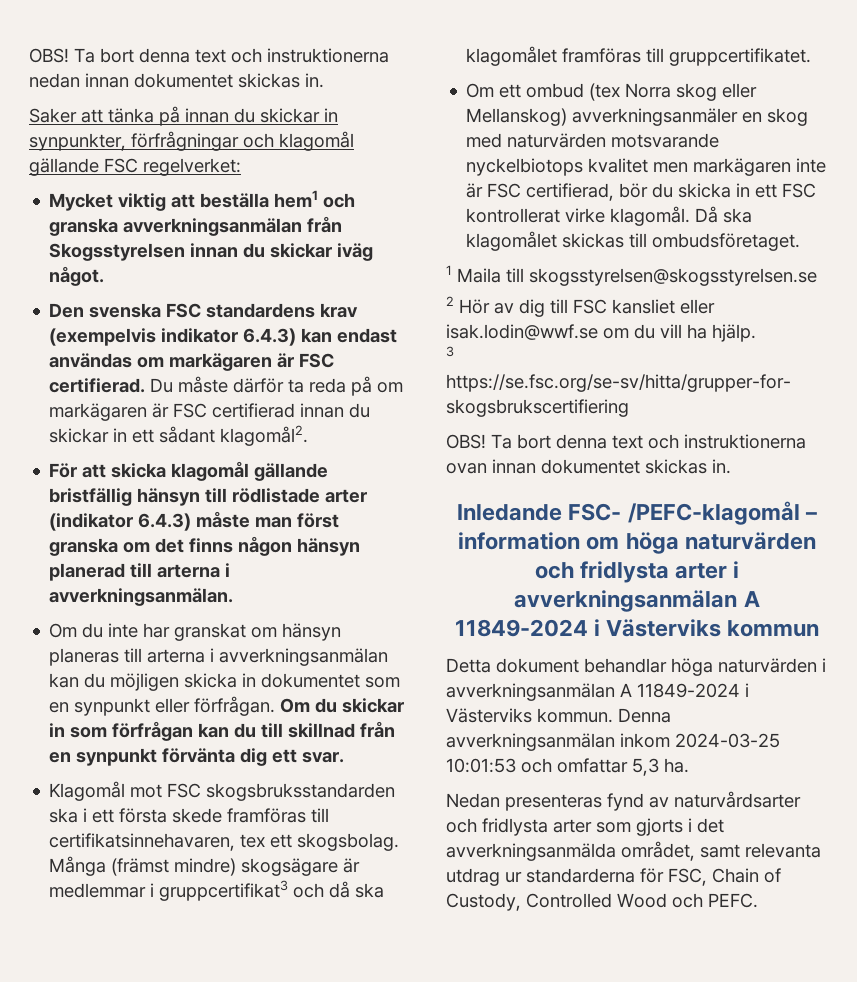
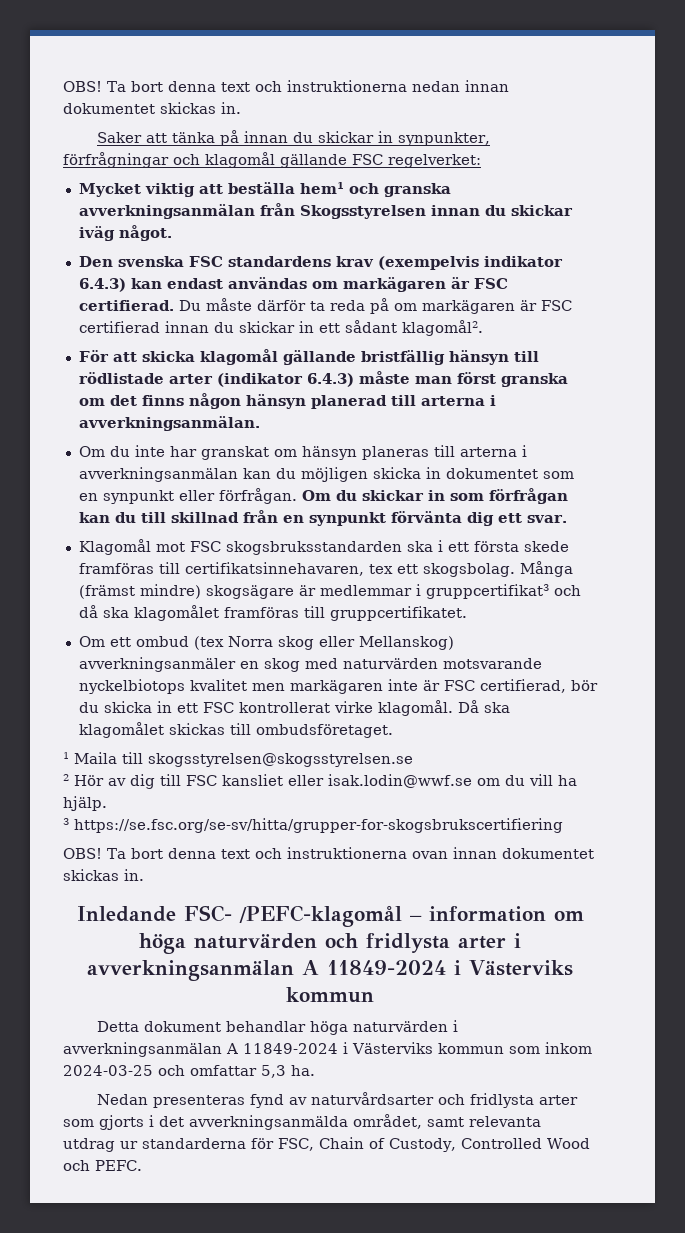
[537,708,671,723] [446,733,615,751] kommun. Denna avverkningsanmälan -> [437,1043,540,1054] kommun som
[446,758,516,773] 10:01:53 -> (153, 1070) none

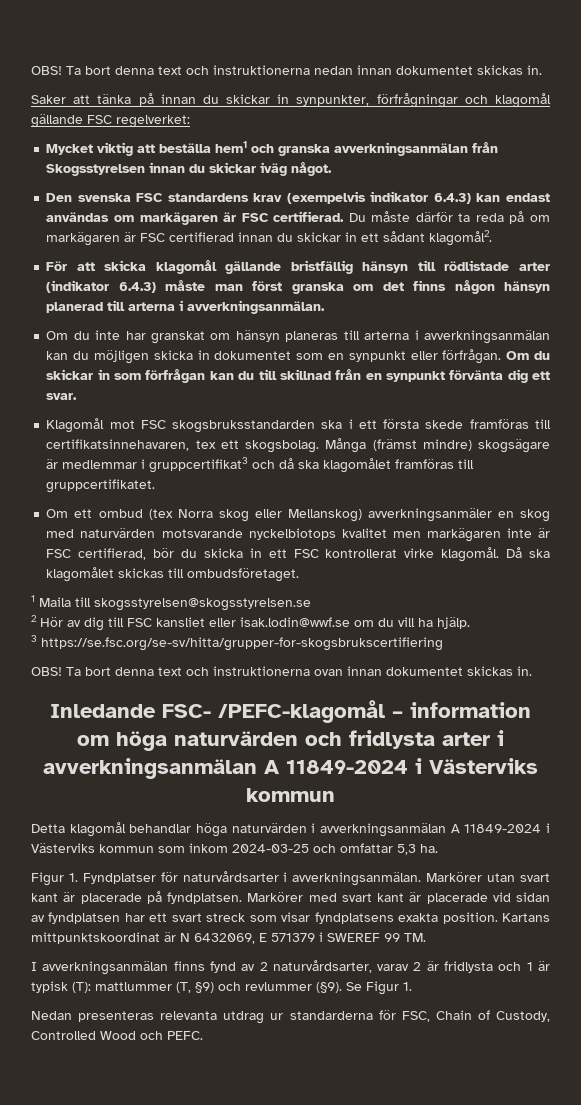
[144,1021,222,1032] dokument -> [69,822,126,837] klagomål
[97,1092,579,1108] [63,1114,464,1130] Nedan presenteras fynd av naturvårdsarter och fridlysta arter som gjorts i det avverkningsanmälda området, samt -> [31,871,551,886] [31,891,550,904] [31,912,550,924] [31,932,426,944] [31,960,551,975] [31,981,412,995] [31,1011,155,1022] Figur 1. Fyndplatser för naturvårdsarter i avverkningsanmälan. Markörer utan svart kant är placerade på fyndplatsen. Markörer med svart kant är placerade vid sidan av fyndplatsen har ett svart streck som visar fyndplatsens exakta position. Kartans mittpunktskoordinat är N 6432069, E 571379 i SWEREF 99 TM. // I avverkningsanmälan finns fynd av 2 naturvårdsarter, varav 2 är fridlysta och 1 är typisk (T): mattlummer (T, §9) och revlummer (§9). Se Figur 1. // Nedan presenteras

